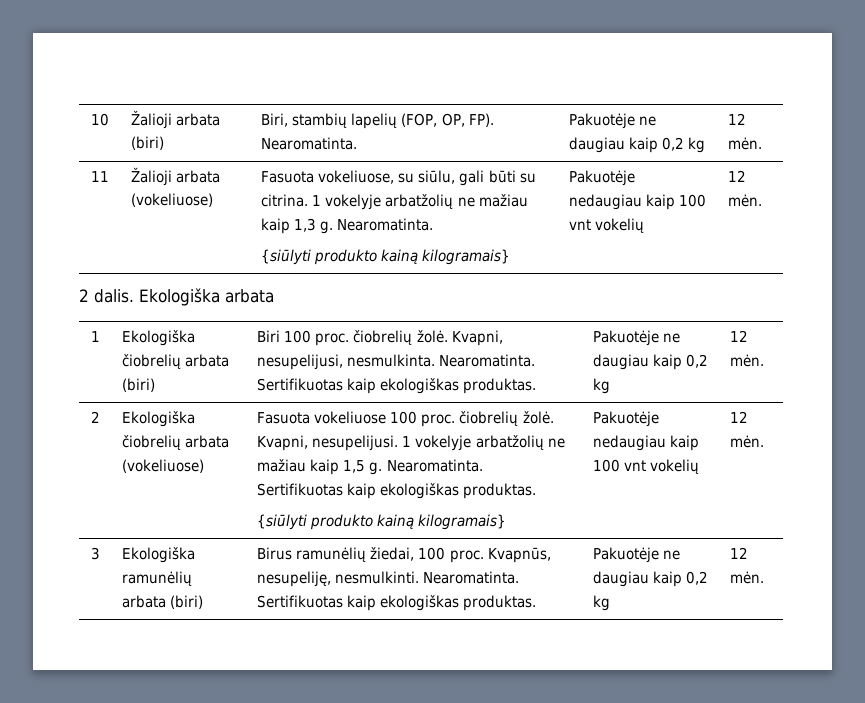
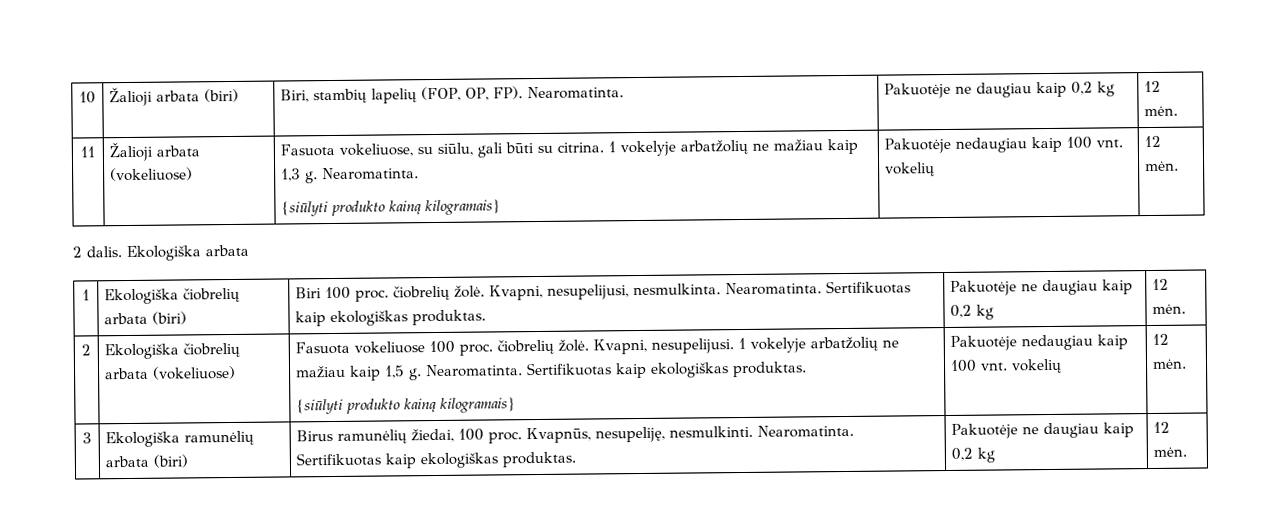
[569,219,592,230] vnt -> [1096,139,1124,148] vnt.
[624,460,647,471] vnt -> [980,362,1009,371] vnt.

